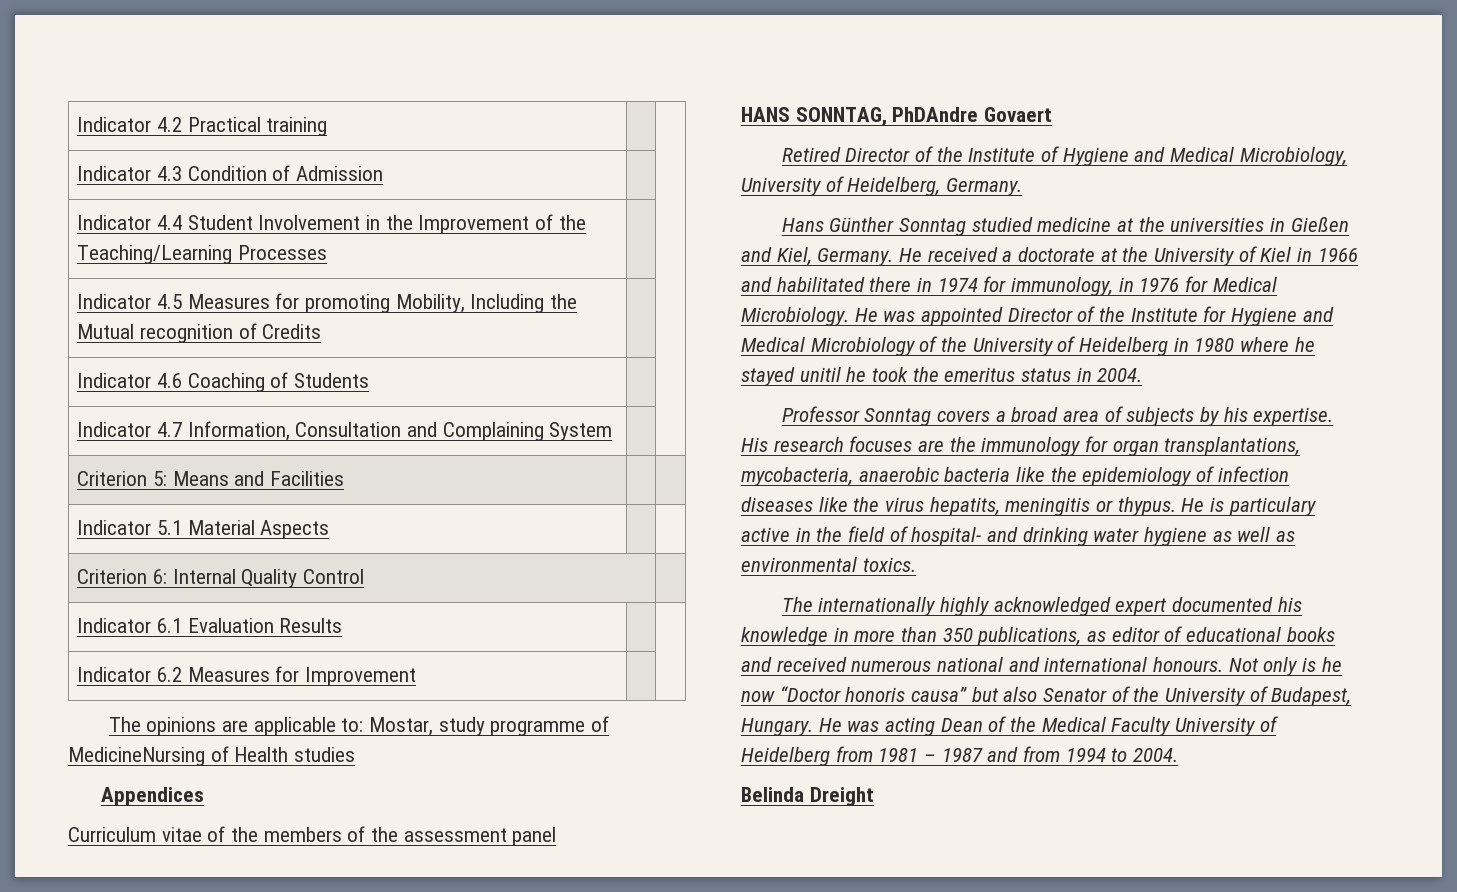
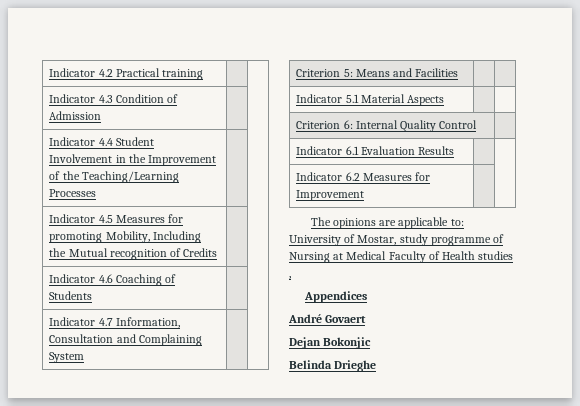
(364, 725) none -> [289,234,356,246] University of
[68,747,205,766] MedicineNursing -> [289,251,426,263] Nursing at Medical Faculty
(356, 754) none -> [289,276,291,279] ,
[68,826,557,846] [741,107,1053,127] [781,146,1347,166] [741,176,1023,196] [781,217,1349,236] [741,246,1358,266] [741,276,1277,296] [741,306,1334,326] [741,336,1315,356] [741,367,1143,386] [781,406,1334,426] [741,436,1301,456] [741,466,1289,486] [741,497,1316,516] [741,526,1296,546] [741,557,916,572] [781,597,1302,616] [741,626,1335,646] [741,657,1342,676] [741,686,1352,706] [741,716,1278,736] [741,746,1179,766] Curriculum vitae of the members of the assessment panel // HANS SONNTAG, PhDAndre Govaert // Retired Director of the Institute of Hygiene and Medical Microbiology, University of Heidelberg, Germany. // Hans Günther Sonntag studied medicine at the universities in Gießen and Kiel, Germany. He received a doctorate at the University of Kiel in 1966 and habilitated there in 1974 for immunology, in 1976 for Medical Microbiology. He was appointed Director of the Institute for Hygiene and Medical Microbiology of the University of Heidelberg in 1980 where he stayed unitil he took the emeritus status in 2004. // Professor Sonntag covers a broad area of subjects by his expertise. His research focuses are the immunology for organ transplantations, mycobacteria, anaerobic bacteria like the epidemiology of infection diseases like the virus hepatits, meningitis or thypus. He is particulary active in the field of hospital- and drinking water hygiene as well as environmental toxics. // The internationally highly acknowledged expert documented his knowledge in more than 350 publications, as editor of educational books and received numerous national and international honours. Not only is he now “Doctor honoris causa” but also Senator of the University of Budapest, Hungary. He was acting Dean of the Medical Faculty University of Heidelberg from 1981 – 1987 and from 1994 to 2004. -> [288,314,367,323] [289,337,372,349] André Govaert // Dejan Bokonjic
[809,787,874,806] Dreight -> [334,360,377,372] Drieghe

